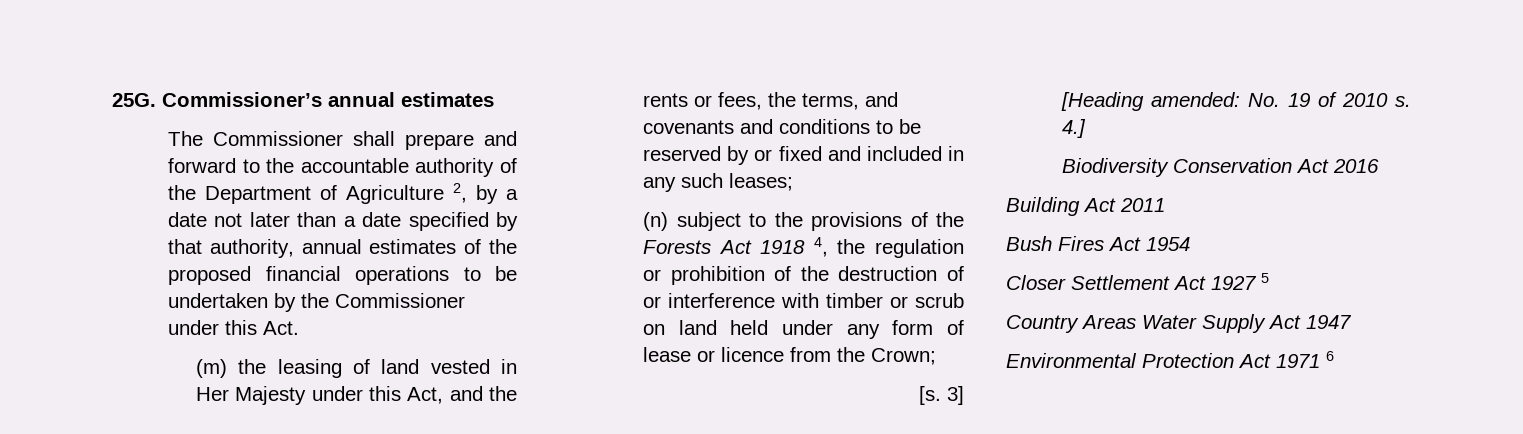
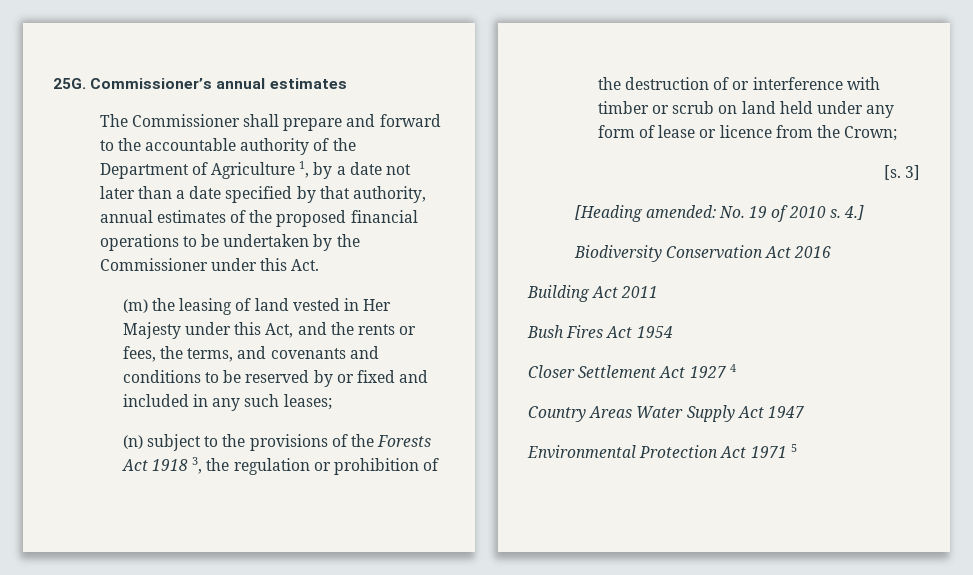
[453,183,468,203] 2, -> [299,161,310,178] 1,
[813,237,828,257] 4, -> [192,457,203,474] 3,
[1261,273,1269,283] 5 -> [729,364,736,372] 4
[1326,351,1334,361] 6 -> [790,444,797,452] 5

